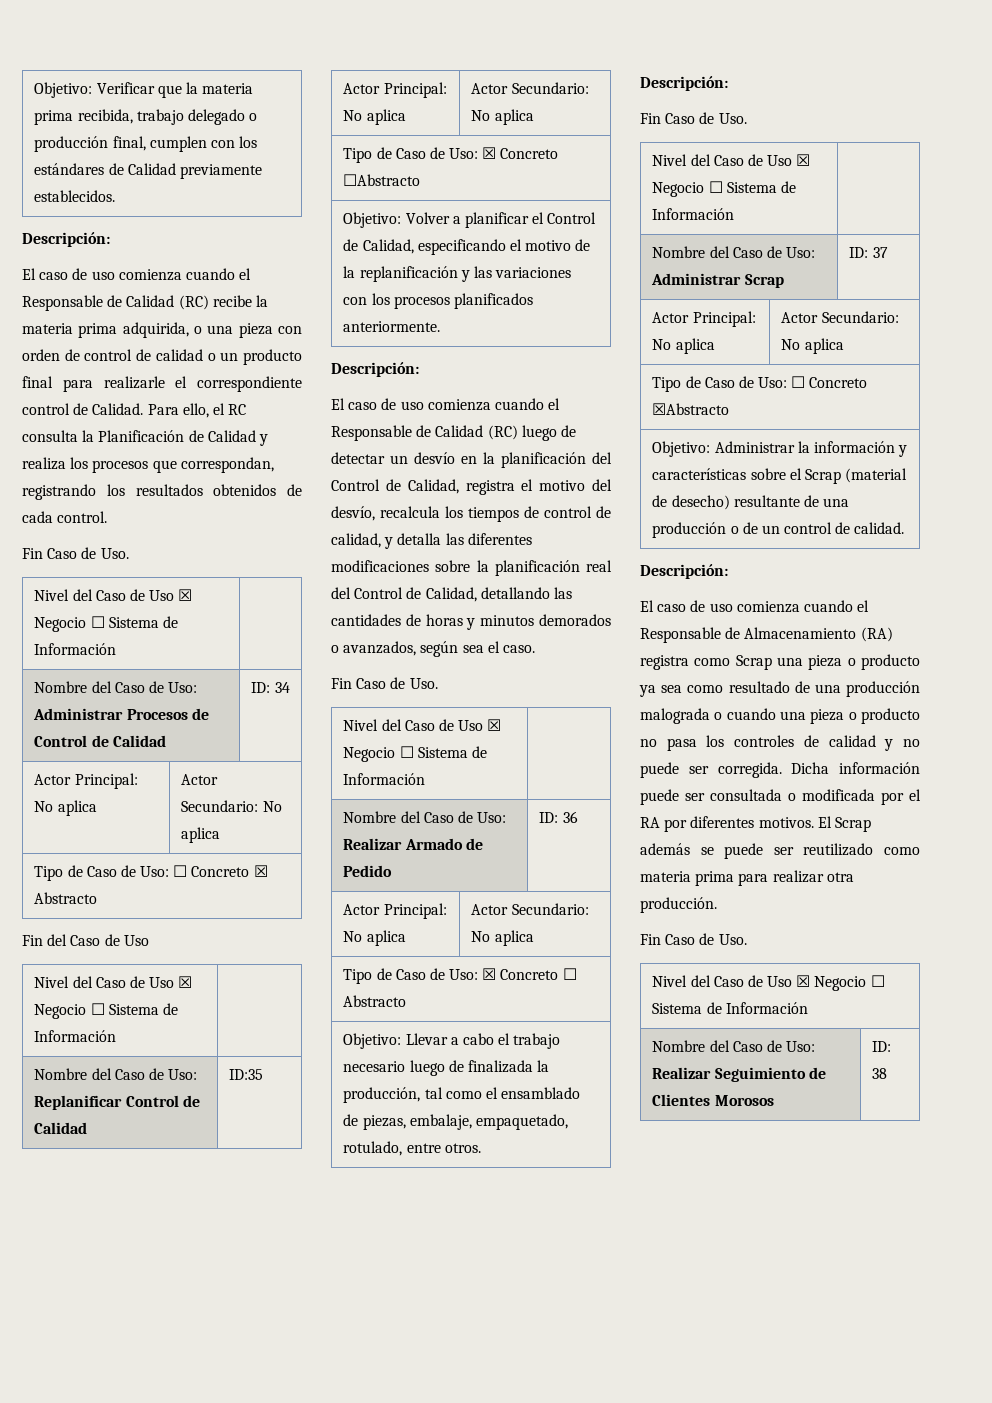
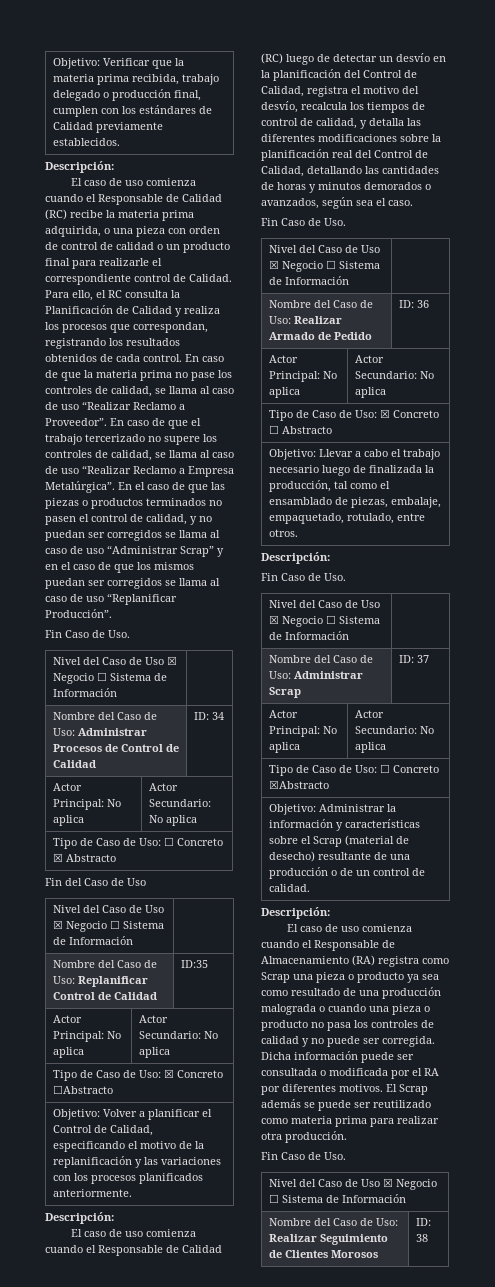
(108, 517) none -> [185,354,224,362] [45,370,232,381] [45,386,234,397] [45,401,185,410] [45,418,201,429] [45,434,217,445] [45,450,234,461] [45,465,234,477] [45,481,225,493] [45,498,222,509] [45,514,212,525] [45,530,220,541] [45,545,224,557] [45,562,194,573] [45,578,220,589] [45,593,177,605] [45,609,112,618] En caso de que la materia prima no pase los controles de calidad, se llama al caso de uso “Realizar Reclamo a Proveedor”. En caso de que el trabajo tercerizado no supere los controles de calidad, se llama al caso de uso “Realizar Reclamo a Empresa Metalúrgica”. En el caso de que las piezas o productos terminados no pasen el control de calidad, y no puedan ser corregidos se llama al caso de uso “Administrar Scrap” y en el caso de que los mismos puedan ser corregidos se llama al caso de uso “Replanificar Producción”.

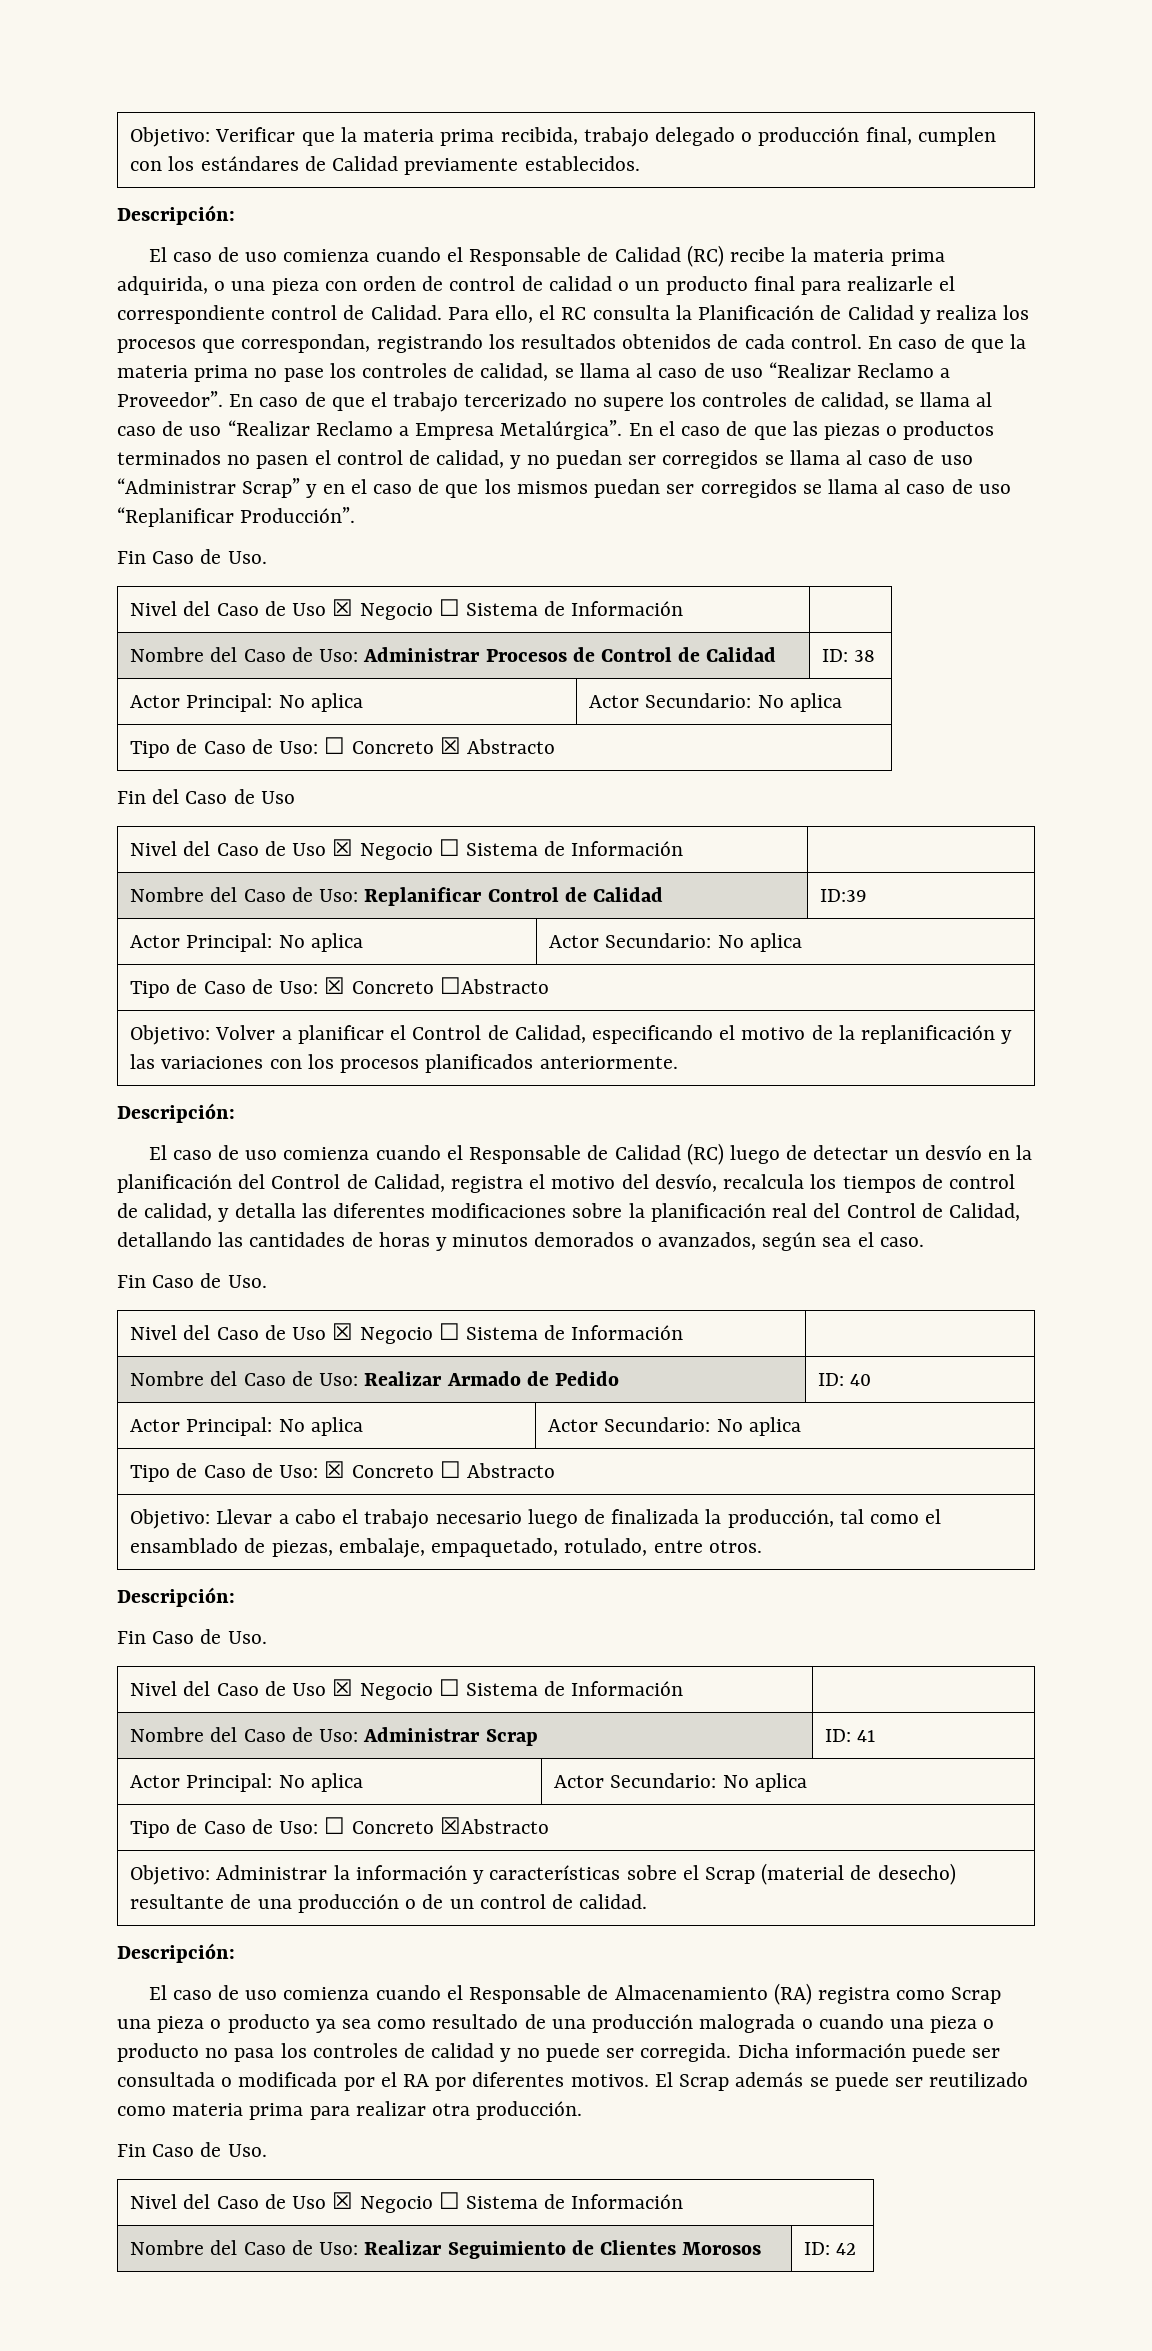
[211,712,224,720] 34 -> [854,650,876,662] 38
[180,960,208,968] ID:35 -> [820,889,868,902] ID:39
[416,300,429,308] 36 -> [850,1374,872,1386] 40
[416,655,429,663] 37 -> [857,1730,876,1742] 41
[415,1234,428,1242] 38 -> [836,2243,857,2255] 42

